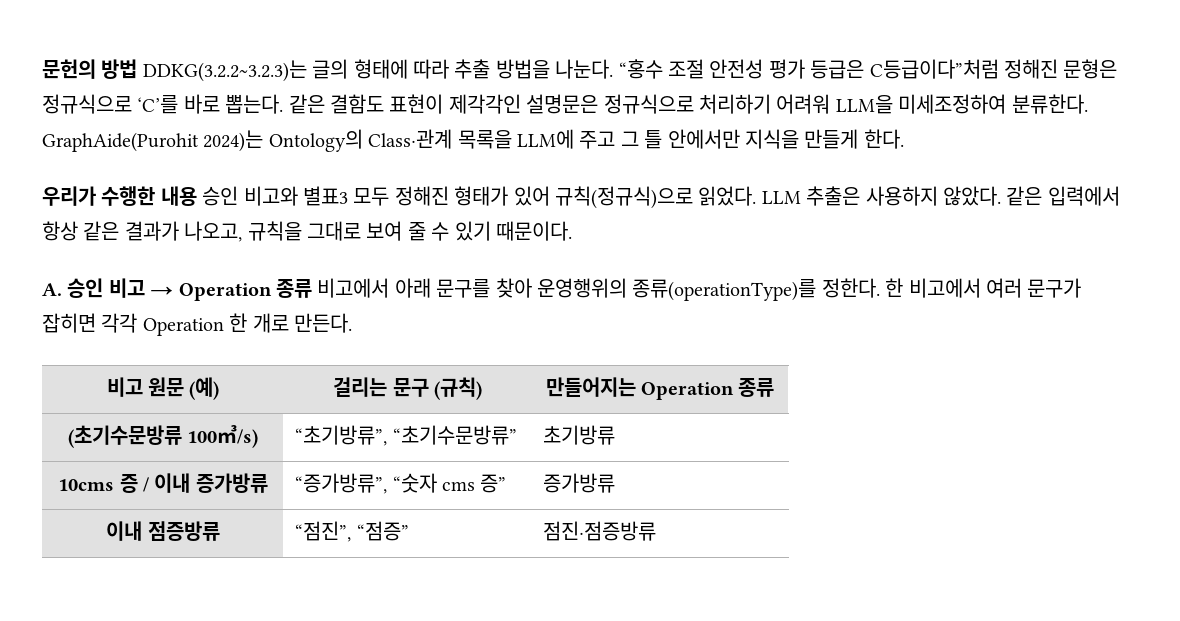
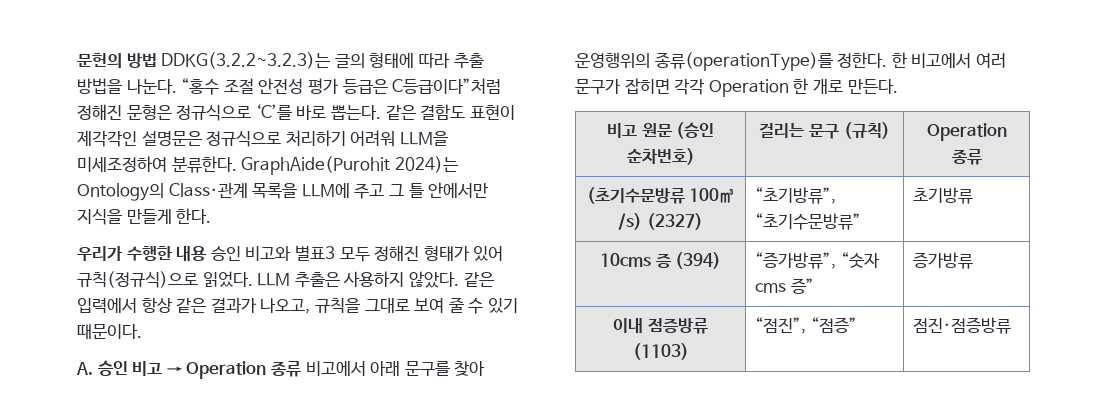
[189,377,220,400] (예) -> [676,122,715,139] [626,148,695,165] (승인 순차번호)
[545,377,636,397] 만들어지는 -> (890, 130) none
(259, 438) none -> [646,213,703,230] (2327)
[143,473,268,493] / 이내 증가방류 -> [675,252,722,269] (394)
(220, 531) none -> [632,343,689,360] (1103)

